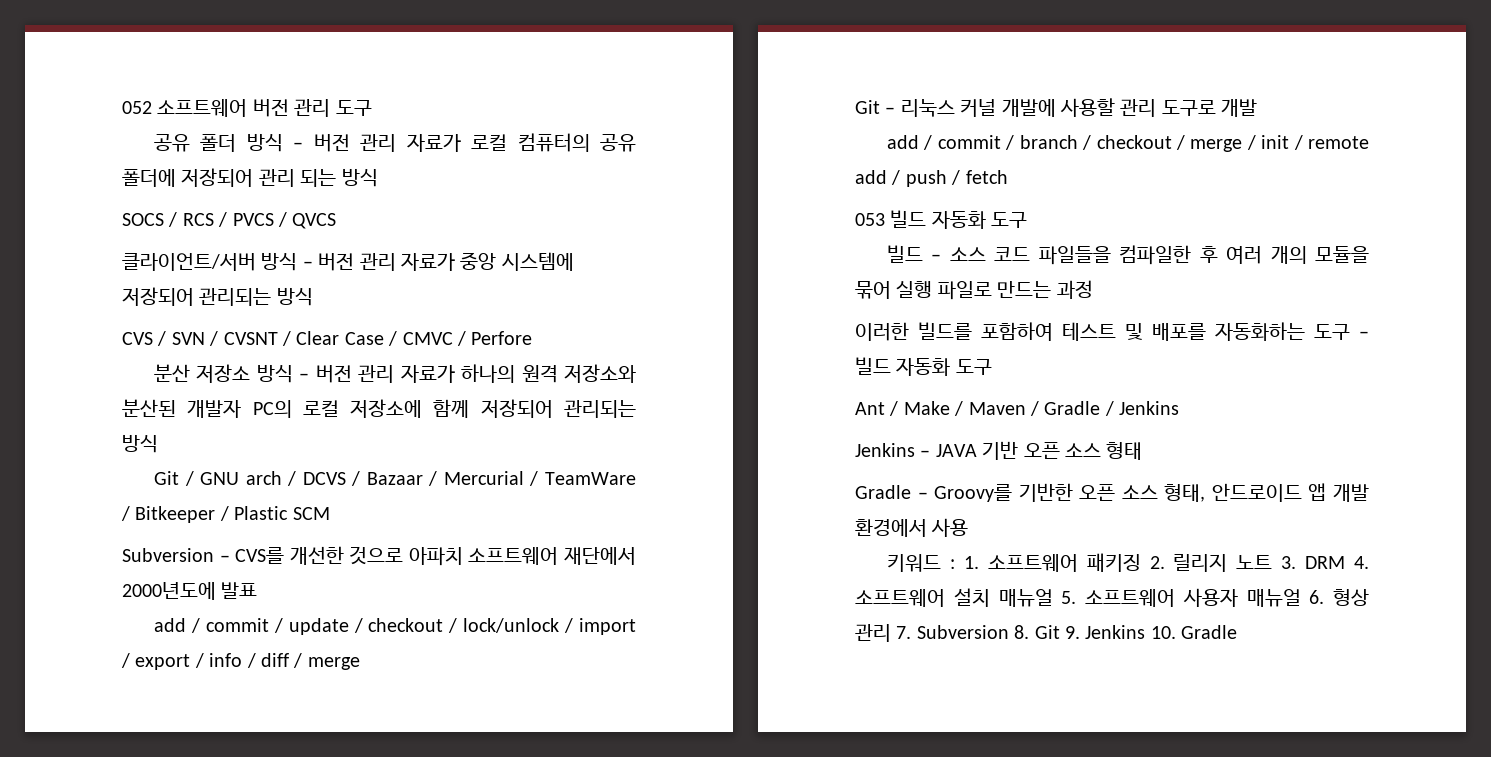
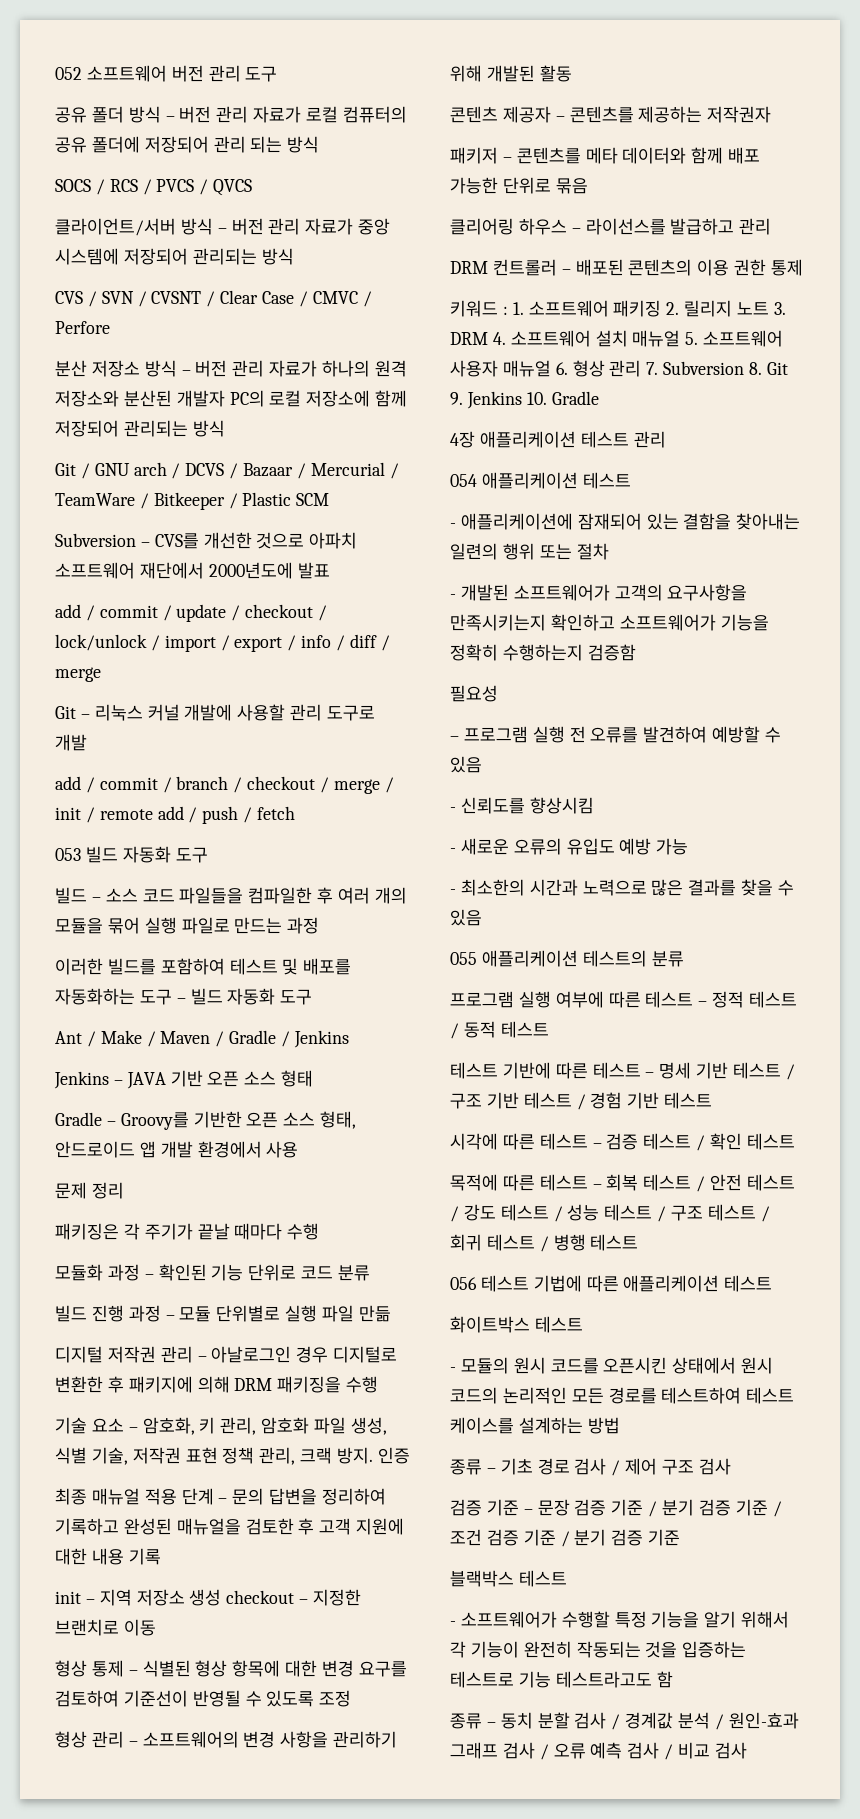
(969, 527) none -> [55,1182,124,1199] [55,1223,320,1240] [55,1264,371,1281] [55,1305,391,1322] [55,1346,398,1363] [55,1376,379,1393] [55,1417,387,1435] [55,1447,410,1465] [55,1488,387,1505] [55,1518,405,1535] [55,1548,161,1565] [55,1589,362,1606] [55,1619,156,1636] [55,1660,407,1677] [55,1690,352,1707] [55,1731,398,1748] [450,65,572,82] [450,106,772,123] [450,147,761,164] [450,177,588,194] [450,218,772,235] [450,259,804,276] // 문제 정리 // 패키징은 각 주기가 끝날 때마다 수행 // 모듈화 과정 – 확인된 기능 단위로 코드 분류 // 빌드 진행 과정 – 모듈 단위별로 실행 파일 만듦 // 디지털 저작권 관리 – 아날로그인 경우 디지털로 변환한 후 패키지에 의해 DRM 패키징을 수행 // 기술 요소 – 암호화, 키 관리, 암호화 파일 생성, 식별 기술, 저작권 표현 정책 관리, 크랙 방지. 인증 // 최종 매뉴얼 적용 단계 – 문의 답변을 정리하여 기록하고 완성된 매뉴얼을 검토한 후 고객 지원에 대한 내용 기록 // init – 지역 저장소 생성 checkout – 지정한 브랜치로 이동 // 형상 통제 – 식별된 형상 항목에 대한 변경 요구를 검토하여 기준선이 반영될 수 있도록 조정 // 형상 관리 – 소프트웨어의 변경 사항을 관리하기 위해 개발된 활동 // 콘텐츠 제공자 – 콘텐츠를 제공하는 저작권자 // 패키저 – 콘텐츠를 메타 데이터와 함께 배포 가능한 단위로 묶음 // 클리어링 하우스 – 라이선스를 발급하고 관리 // DRM 컨트롤러 – 배포된 콘텐츠의 이용 권한 통제
(1238, 632) none -> [450,431,666,448] [450,472,631,489] [450,513,801,530] [450,543,609,560] [450,584,748,601] [450,614,769,631] [450,644,636,661] [450,685,498,702] [450,726,782,743] [450,756,482,773] [450,797,594,814] [450,838,689,855] [450,879,795,896] [450,909,482,926] [450,950,684,967] [450,991,798,1008] [450,1021,549,1039] [450,1062,795,1080] [450,1092,713,1110] [450,1133,795,1151] [450,1174,795,1192] [450,1204,770,1222] [450,1234,639,1252] [450,1275,773,1292] [450,1316,583,1333] [450,1357,774,1374] [450,1387,795,1404] [450,1417,620,1434] [450,1458,731,1476] [450,1499,782,1517] [450,1529,681,1547] [450,1570,567,1587] [450,1611,790,1628] [450,1641,747,1658] [450,1671,673,1688] [450,1712,799,1730] [450,1742,747,1760] // 4장 애플리케이션 테스트 관리 // 054 애플리케이션 테스트 // - 애플리케이션에 잠재되어 있는 결함을 찾아내는 일련의 행위 또는 절차 // - 개발된 소프트웨어가 고객의 요구사항을 만족시키는지 확인하고 소프트웨어가 기능을 정확히 수행하는지 검증함 // 필요성 // – 프로그램 실행 전 오류를 발견하여 예방할 수 있음 // - 신뢰도를 향상시킴 // - 새로운 오류의 유입도 예방 가능 // - 최소한의 시간과 노력으로 많은 결과를 찾을 수 있음 // 055 애플리케이션 테스트의 분류 // 프로그램 실행 여부에 따른 테스트 – 정적 테스트 / 동적 테스트 // 테스트 기반에 따른 테스트 – 명세 기반 테스트 / 구조 기반 테스트 / 경험 기반 테스트 // 시각에 따른 테스트 – 검증 테스트 / 확인 테스트 // 목적에 따른 테스트 – 회복 테스트 / 안전 테스트 / 강도 테스트 / 성능 테스트 / 구조 테스트 / 회귀 테스트 / 병행 테스트 // 056 테스트 기법에 따른 애플리케이션 테스트 // 화이트박스 테스트 // - 모듈의 원시 코드를 오픈시킨 상태에서 원시 코드의 논리적인 모든 경로를 테스트하여 테스트 케이스를 설계하는 방법 // 종류 – 기초 경로 검사 / 제어 구조 검사 // 검증 기준 – 문장 검증 기준 / 분기 검증 기준 / 조건 검증 기준 / 분기 검증 기준 // 블랙박스 테스트 // - 소프트웨어가 수행할 특정 기능을 알기 위해서 각 기능이 완전히 작동되는 것을 입증하는 테스트로 기능 테스트라고도 함 // 종류 – 동치 분할 검사 / 경계값 분석 / 원인-효과 그래프 검사 / 오류 예측 검사 / 비교 검사

